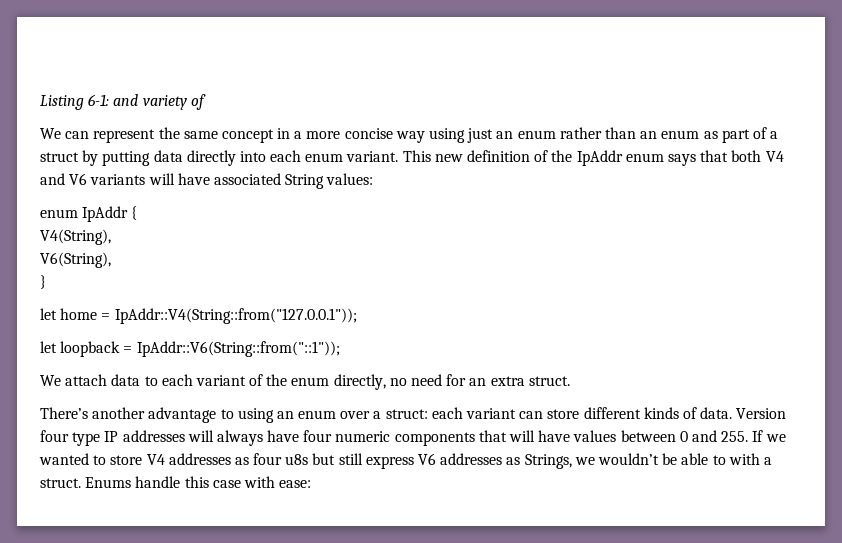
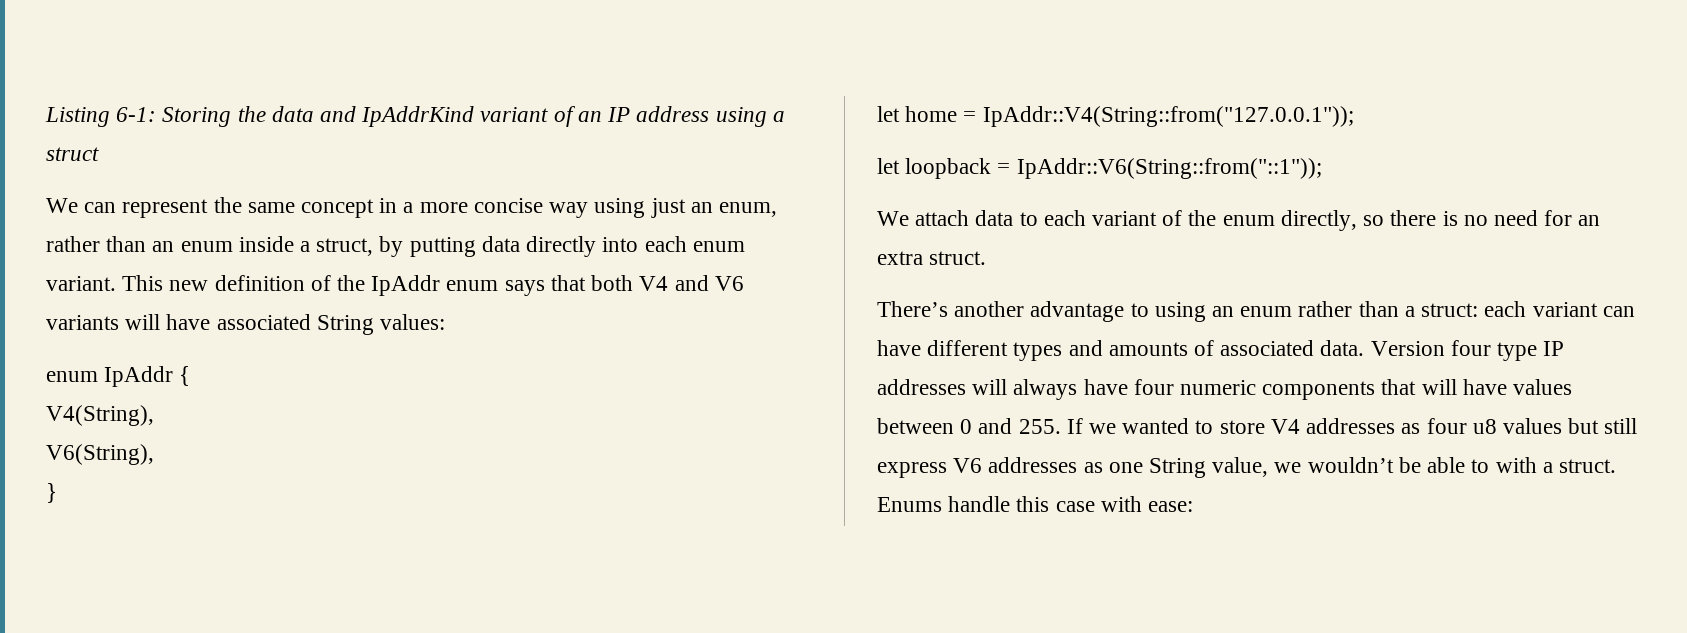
[113,94,206,110] and variety of -> [162,106,785,127] [46,147,99,161] Storing the data and IpAddrKind variant of an IP address using a struct
[517,130,556,139] enum -> [718,202,777,217] enum,
[703,127,779,143] [40,152,79,162] as part of a struct -> [238,236,374,256] inside a struct,
(386, 382) none -> [1363,210,1458,226] so there is
[340,411,371,419] over -> [1298,301,1399,317] rather than
[547,407,697,419] store different kinds of -> [877,340,1315,361] have different types and amounts of associated
[285,454,309,465] u8s -> [1472,418,1562,434] u8 values
[524,454,572,469] Strings, -> [1108,457,1269,478] one String value,

